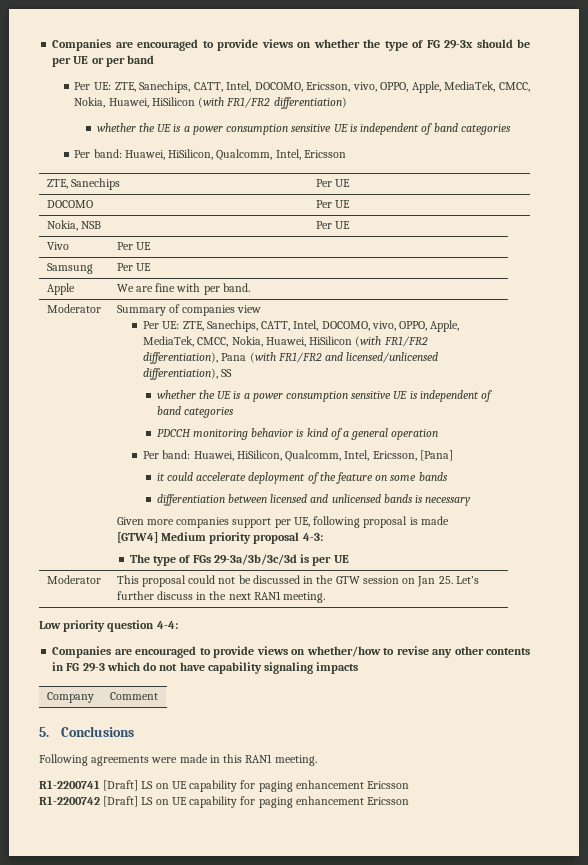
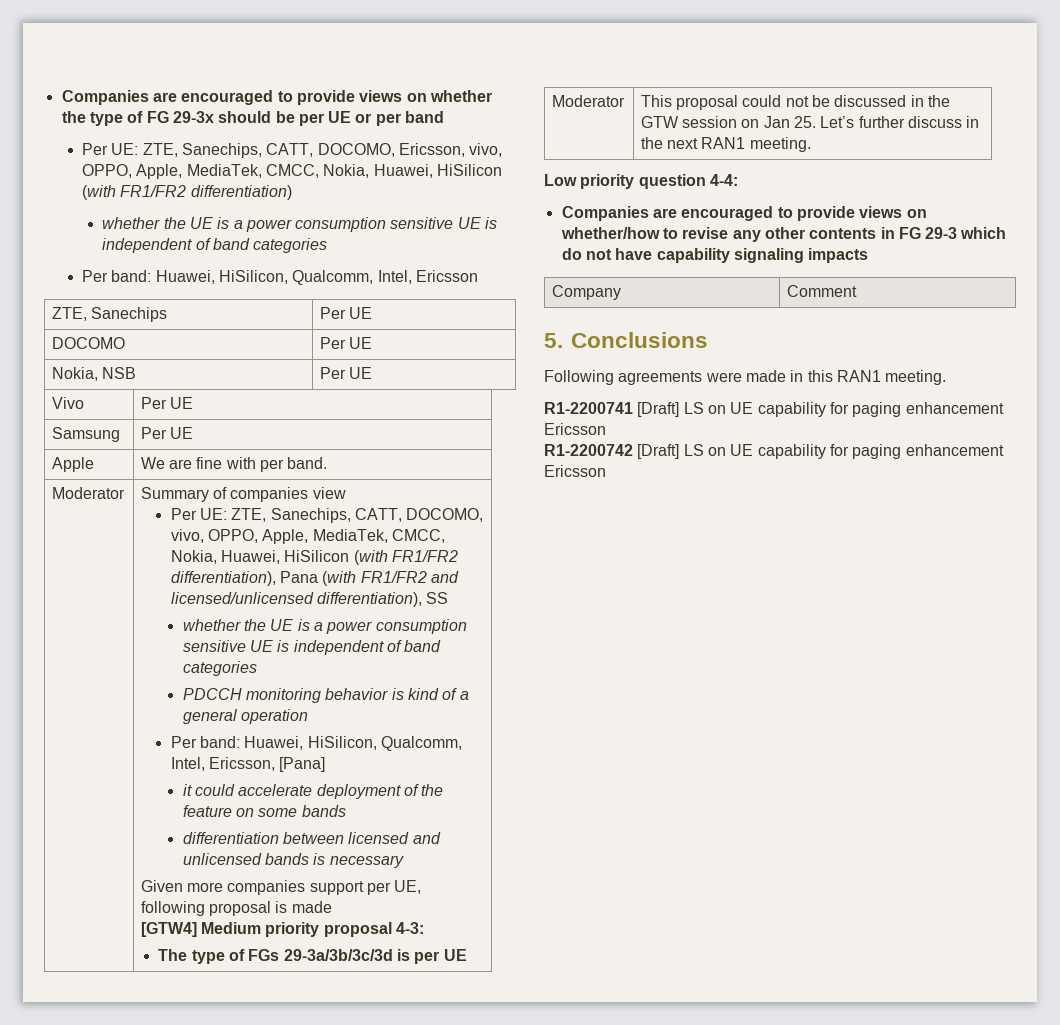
[226,81,252,92] Intel, -> (314, 150) none
[293,320,319,331] Intel, -> (402, 515) none

